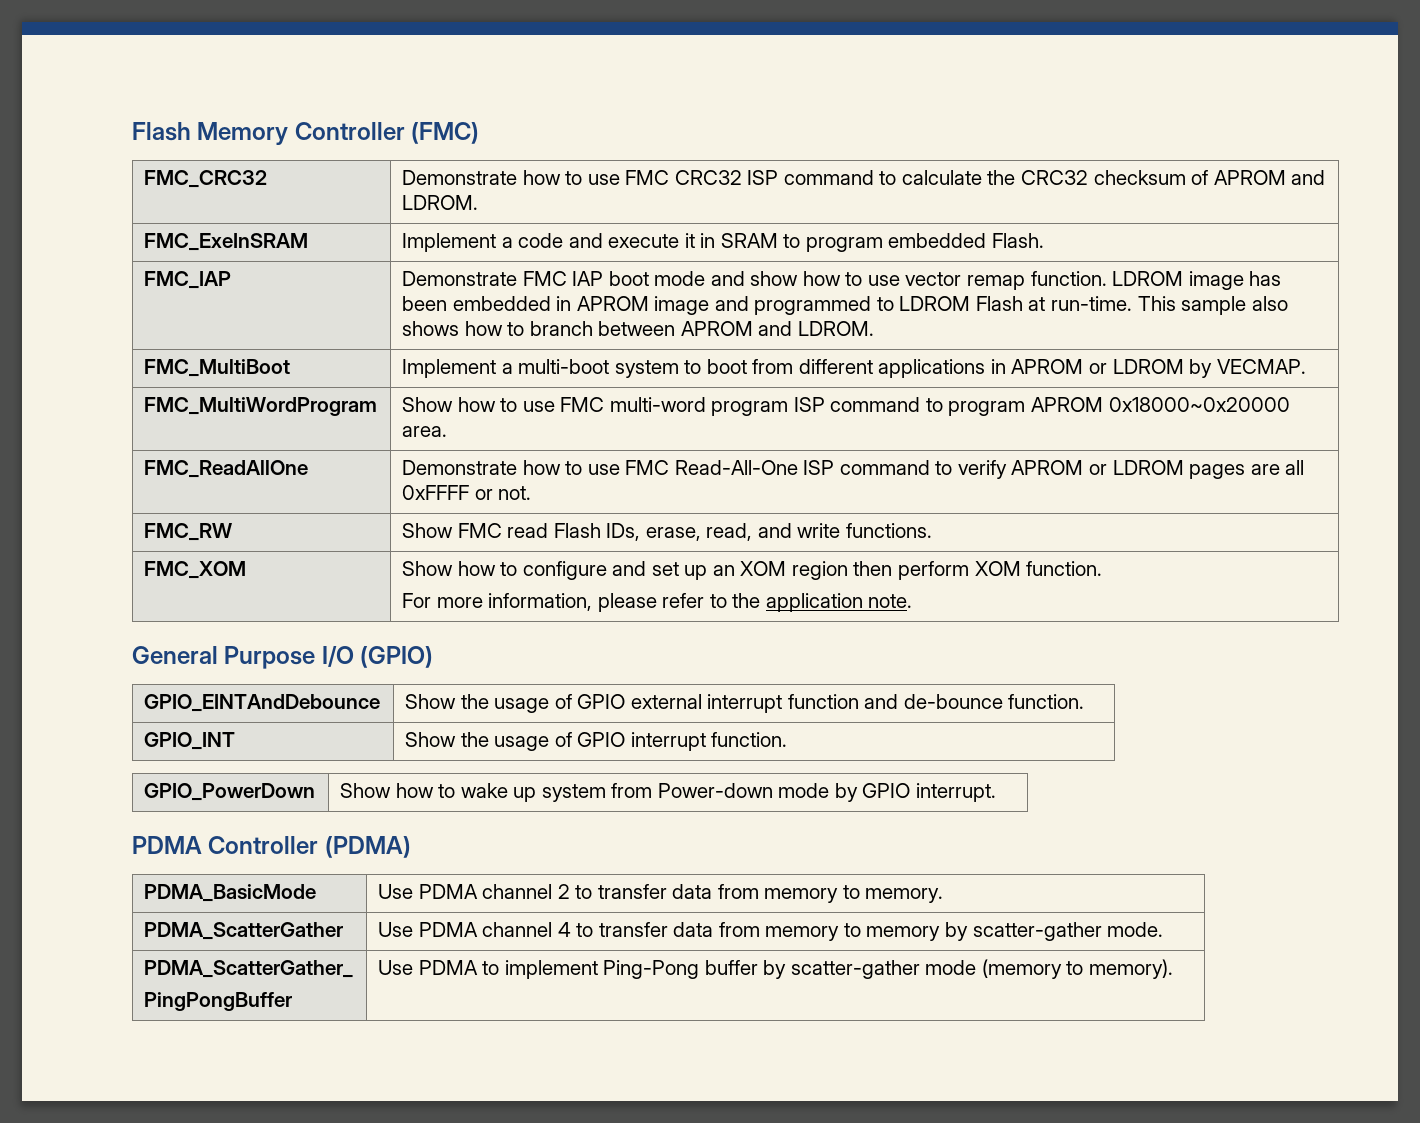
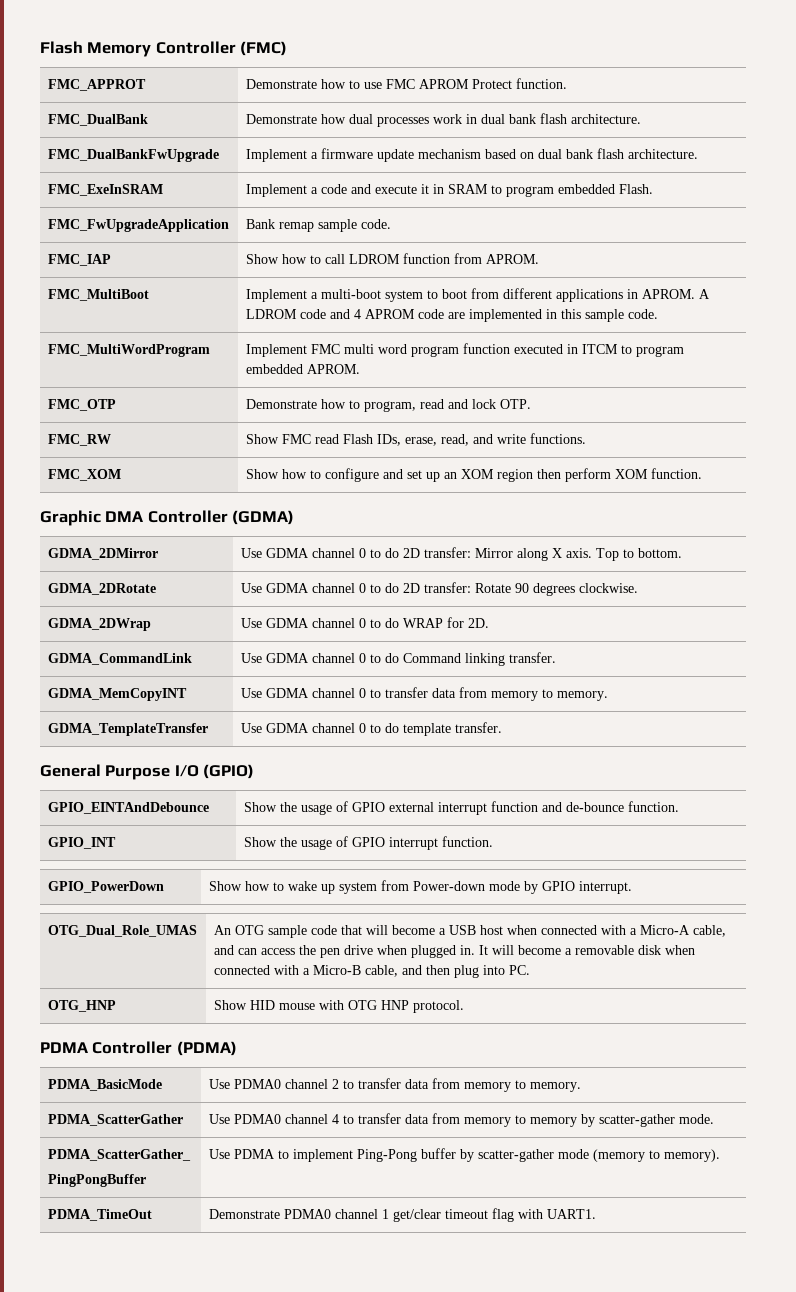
[144,170,268,188] [402,170,1326,185] [402,195,479,210] FMC_CRC32 | Demonstrate how to use FMC CRC32 ISP command to calculate the CRC32 checksum of APROM and LDROM. -> [48,79,147,91] [246,78,568,89] [48,114,149,126] [246,113,642,127] [48,149,220,162] [246,148,699,162] FMC_APPROT | Demonstrate how to use FMC APROM Protect function. // FMC_DualBank | Demonstrate how dual processes work in dual bank flash architecture. // FMC_DualBankFwUpgrade | Implement a firmware update mechanism based on dual bank flash architecture.
[144,271,232,289] [402,271,1282,290] [402,296,1288,315] [402,321,874,336] FMC_IAP | Demonstrate FMC IAP boot mode and show how to use vector remap function. LDROM image has been embedded in APROM image and programmed to LDROM Flash at run-time. This sample also shows how to branch between APROM and LDROM. -> [48,219,230,232] [246,219,392,232] [48,254,112,266] [246,253,540,264] FMC_FwUpgradeApplication | Bank remap sample code. // FMC_IAP | Show how to call LDROM function from APROM.
[1011,359,1306,378] [144,397,378,416] [402,397,1290,416] [402,426,448,437] [144,460,309,478] [402,460,1305,479] [402,485,532,500] APROM or LDROM by VECMAP. // FMC_MultiWordProgram | Show how to use FMC multi-word program ISP command to program APROM 0x18000~0x20000 area. // FMC_ReadAllOne | Demonstrate how to use FMC Read-All-One ISP command to verify APROM or LDROM pages are all 0xFFFF or not. -> [642,289,711,299] [246,309,659,322] [48,344,211,357] [246,343,685,357] [246,364,361,374] [48,399,117,411] [246,399,532,412] APROM. A LDROM code and 4 APROM code are implemented in this sample code. // FMC_MultiWordProgram | Implement FMC multi word program function executed in ITCM to program embedded APROM. // FMC_OTP | Demonstrate how to program, read and lock OTP.
[402,593,913,612] // For more information, please refer to the application note. -> [40,510,295,526] [48,548,159,560] [241,547,683,561] [48,583,157,595] [241,582,639,596] [48,618,152,631] [241,617,490,628] [48,653,193,665] [241,652,557,666] [48,688,188,701] [241,687,609,701] [48,723,209,736] [241,722,503,736] // Graphic DMA Controller (GDMA) // GDMA_2DMirror | Use GDMA channel 0 to do 2D transfer: Mirror along X axis. Top to bottom. // GDMA_2DRotate | Use GDMA channel 0 to do 2D transfer: Rotate 90 degrees clockwise. // GDMA_2DWrap | Use GDMA channel 0 to do WRAP for 2D. // GDMA_CommandLink | Use GDMA channel 0 to do Command linking transfer. // GDMA_MemCopyINT | Use GDMA channel 0 to transfer data from memory to memory. // GDMA_TemplateTransfer | Use GDMA channel 0 to do template transfer.
(996, 792) none -> [48,925,198,937] [214,925,727,938] [214,945,696,958] [214,965,531,978] [48,1000,117,1012] [214,1000,465,1013] // OTG_Dual_Role_UMAS | An OTG sample code that will become a USB host when connected with a Micro-A cable, and can access the pen drive when plugged in. It will become a removable disk when connected with a Micro-B cable, and then plug into PC. // OTG_HNP | Show HID mouse with OTG HNP protocol.
[418,884,478,899] PDMA -> [234,1079,282,1089] PDMA0
[418,922,478,937] PDMA -> [234,1114,282,1124] PDMA0
(1173, 969) none -> [48,1209,153,1221] [209,1208,597,1222] // PDMA_TimeOut | Demonstrate PDMA0 channel 1 get/clear timeout flag with UART1.

